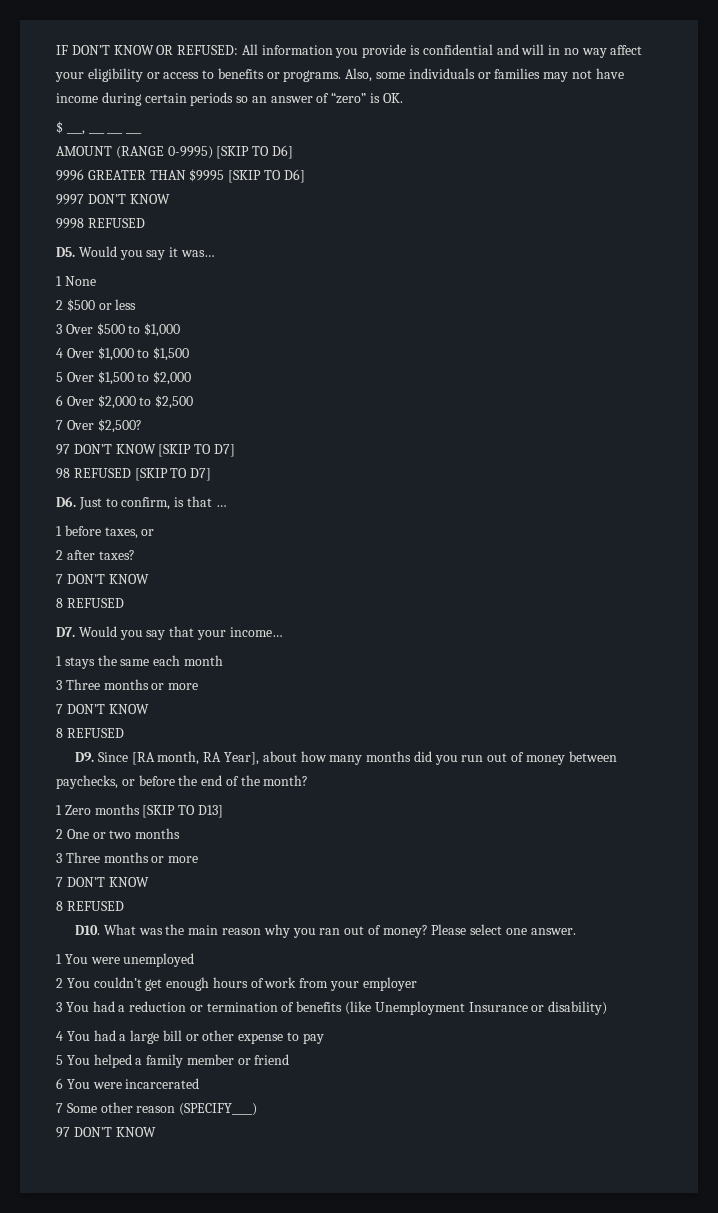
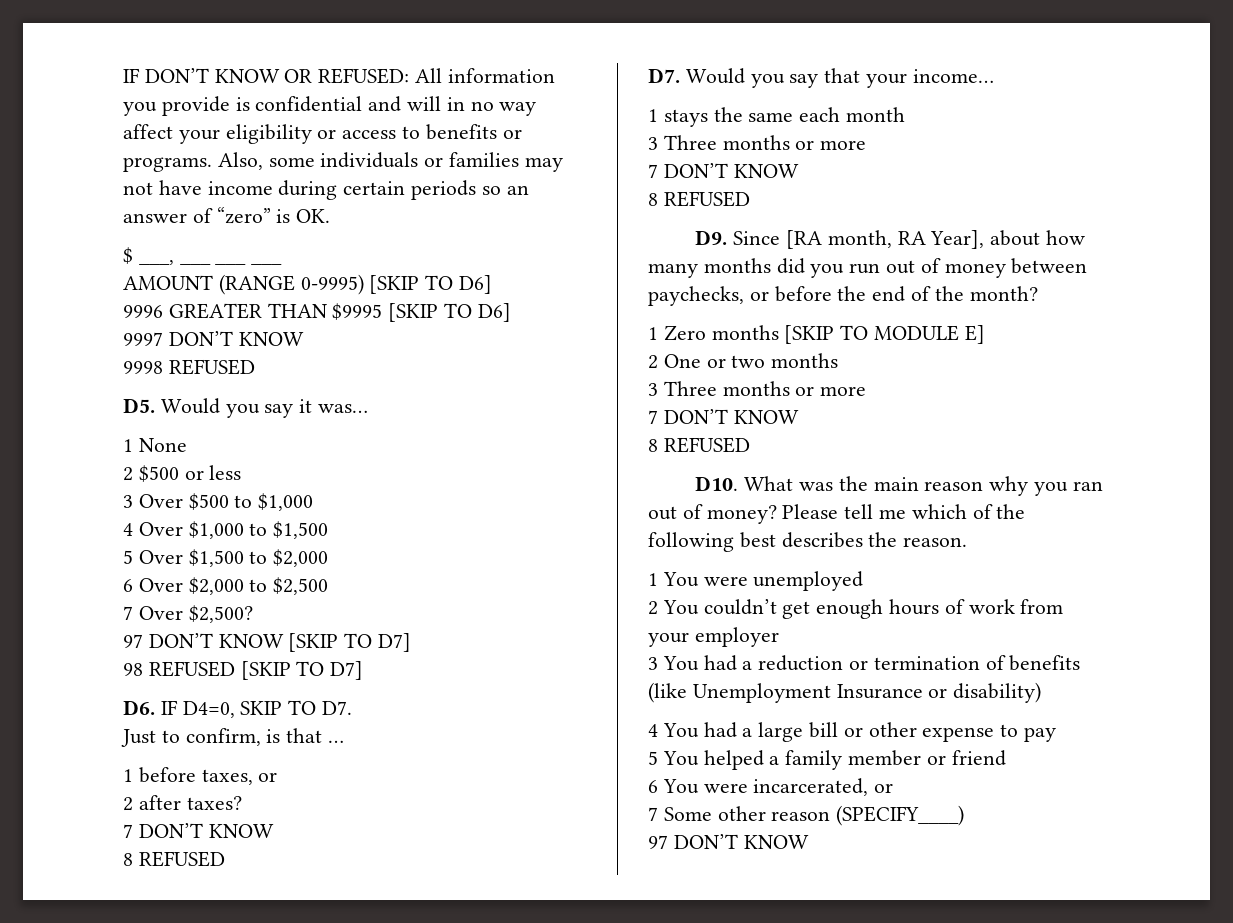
(76, 501) none -> [160,700,353,718] IF D4=0, SKIP TO D7. //
[197,805,223,818] D13] -> [874,325,985,344] MODULE E]
[470,924,576,935] select one answer. -> [844,504,1026,519] [648,532,968,552] tell me which of the following best describes the reason.
[125,1078,200,1089] incarcerated -> [753,778,894,796] incarcerated, or

